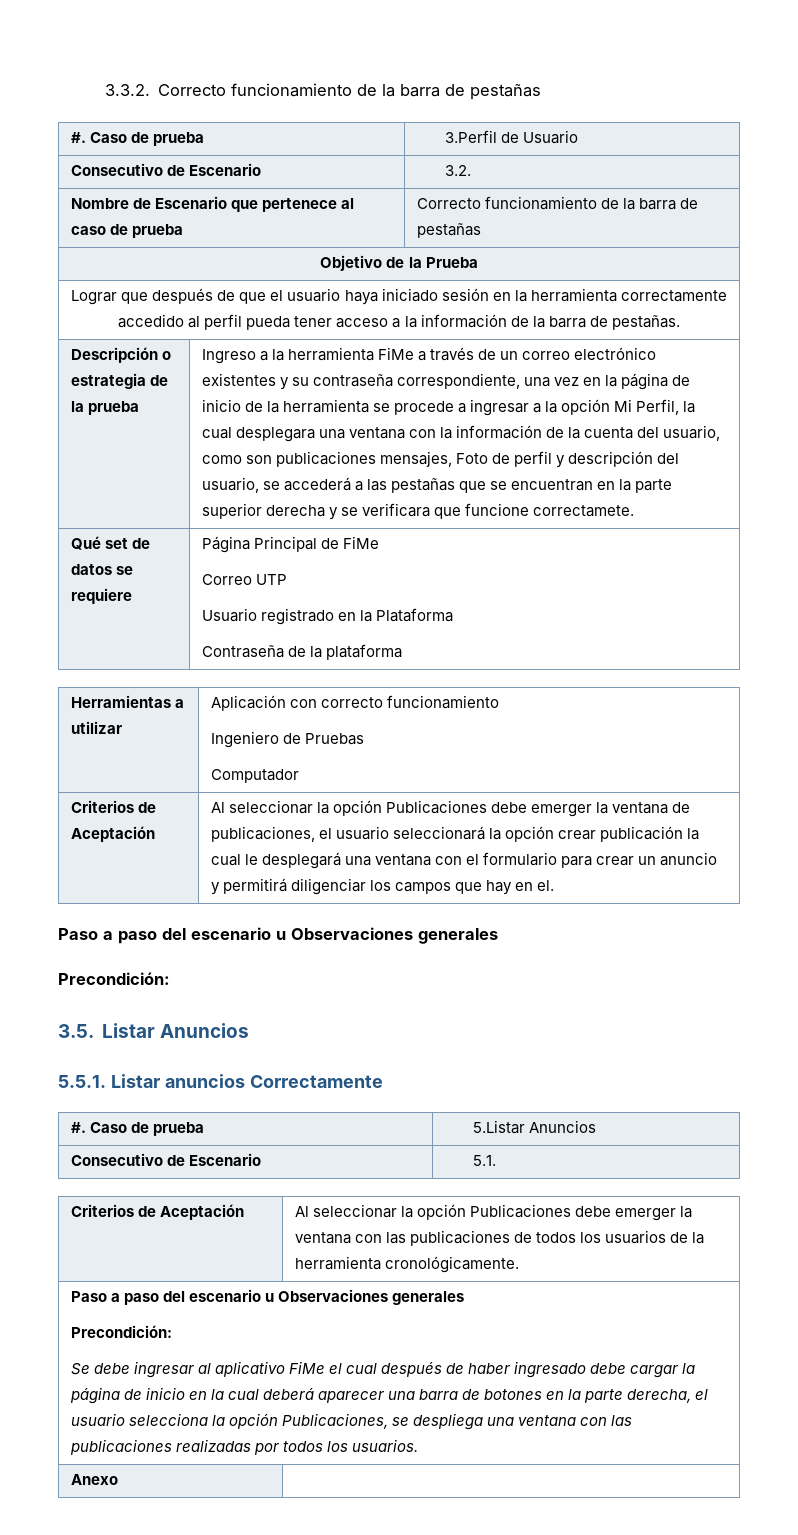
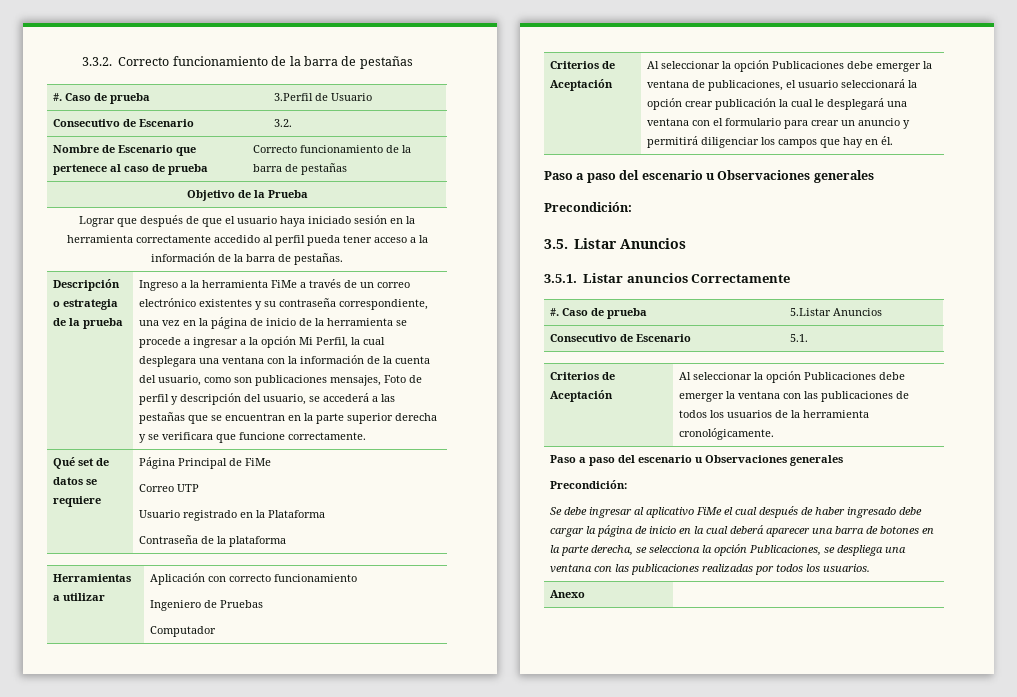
[532,505,634,517] correctamete. -> [287,432,366,440] correctamente.
[537,880,555,891] el. -> [880,136,893,145] él.
[58,1075,106,1088] 5.5.1. -> [544,274,577,283] 3.5.1.
[695,1389,709,1400] [70,1413,125,1426] el usuario -> [635,547,647,553] se

